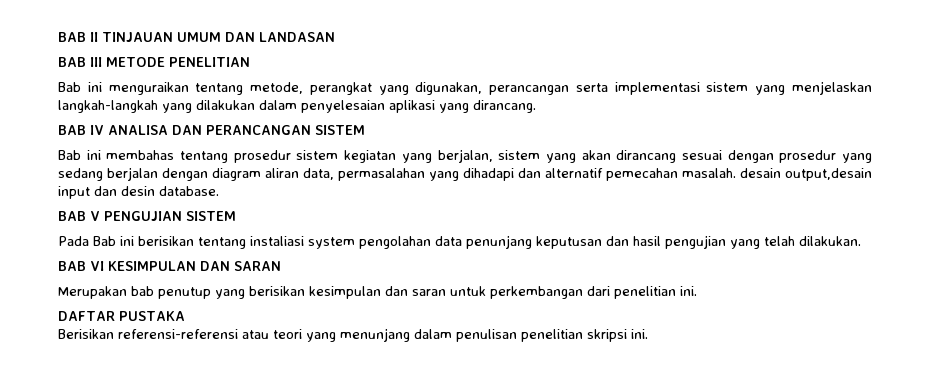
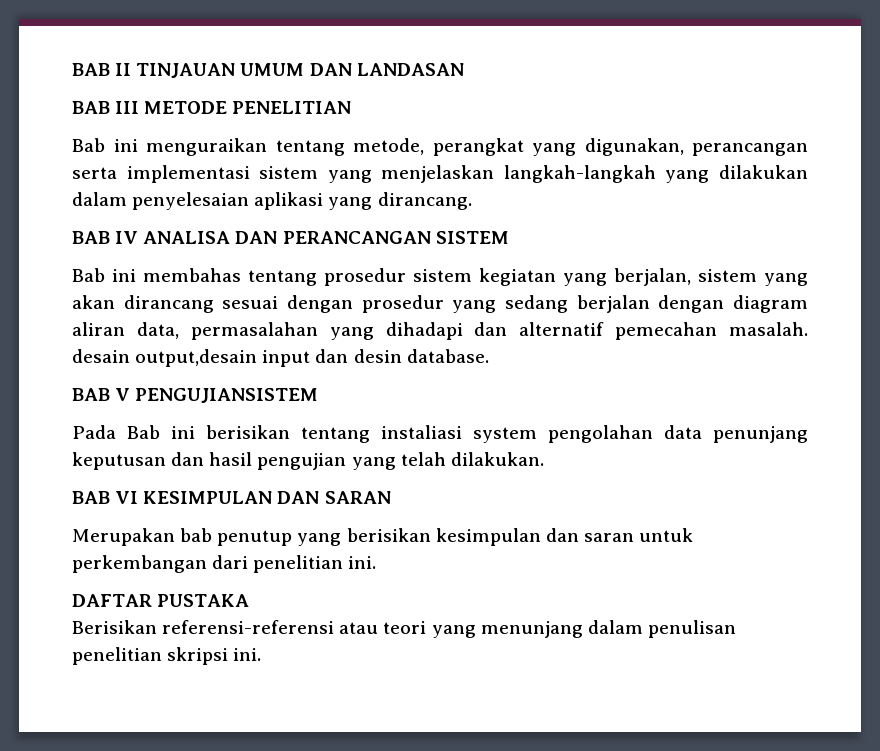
[104,211,236,221] PENGUJIAN SISTEM -> [135,388,319,403] PENGUJIANSISTEM

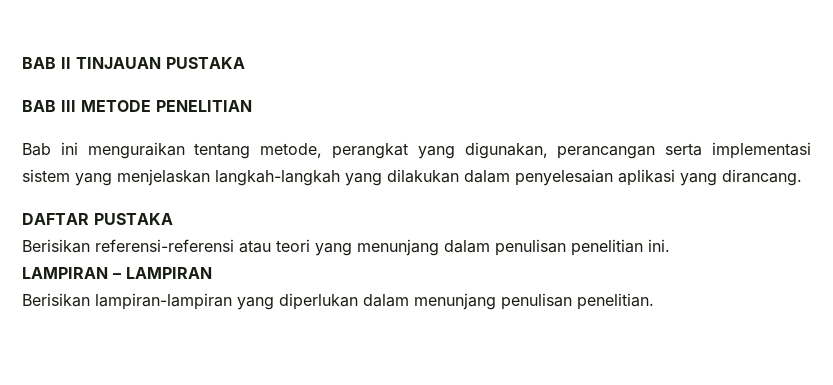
[240,63,464,76] UMUM DAN LANDASAN -> [166,57,245,69] PUSTAKA
[72,231,509,244] [72,268,808,286] [72,295,808,313] [72,322,808,340] [72,349,489,367] [72,388,319,403] [72,425,808,443] [72,452,544,470] [72,491,391,504] [72,528,694,546] [72,555,377,573] // BAB IV ANALISA DAN PERANCANGAN SISTEM // Bab ini membahas tentang prosedur sistem kegiatan yang berjalan, sistem yang akan dirancang sesuai dengan prosedur yang sedang berjalan dengan diagram aliran data, permasalahan yang dihadapi dan alternatif pemecahan masalah. desain output,desain input dan desin database. // BAB V PENGUJIANSISTEM // Pada Bab ini berisikan tentang instaliasi system pengolahan data penunjang keputusan dan hasil pengujian yang telah dilakukan. // BAB VI KESIMPULAN DAN SARAN // Merupakan bab penutup yang berisikan kesimpulan dan saran untuk perkembangan dari penelitian ini. -> (802, 177) none
[167,647,262,665] skripsi ini. -> [648,239,670,252] [22,267,212,279] [22,293,654,310] ini. // LAMPIRAN – LAMPIRAN // Berisikan lampiran-lampiran yang diperlukan dalam menunjang penulisan penelitian.

